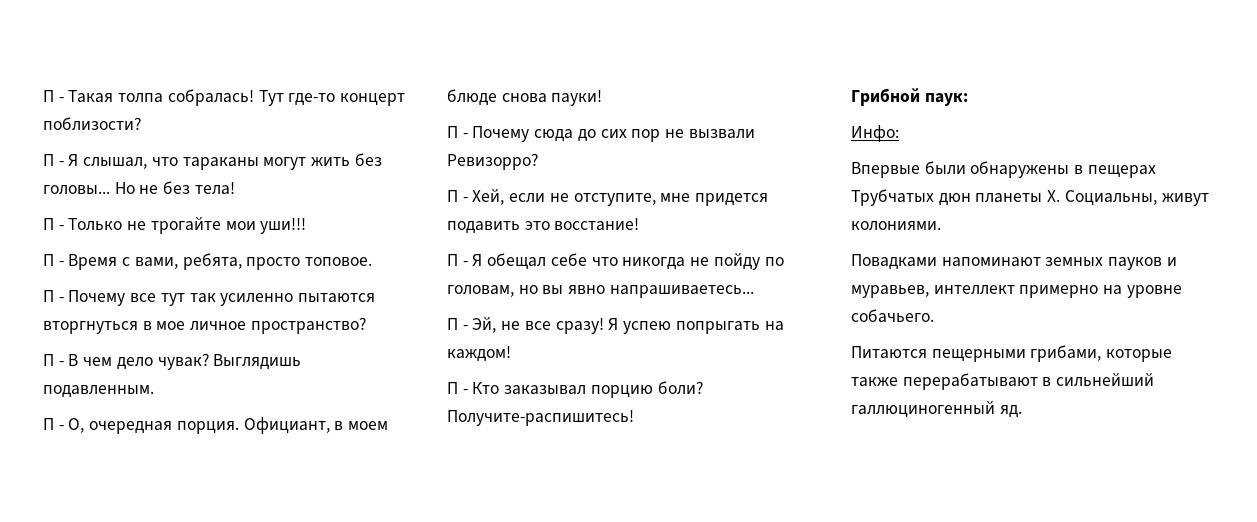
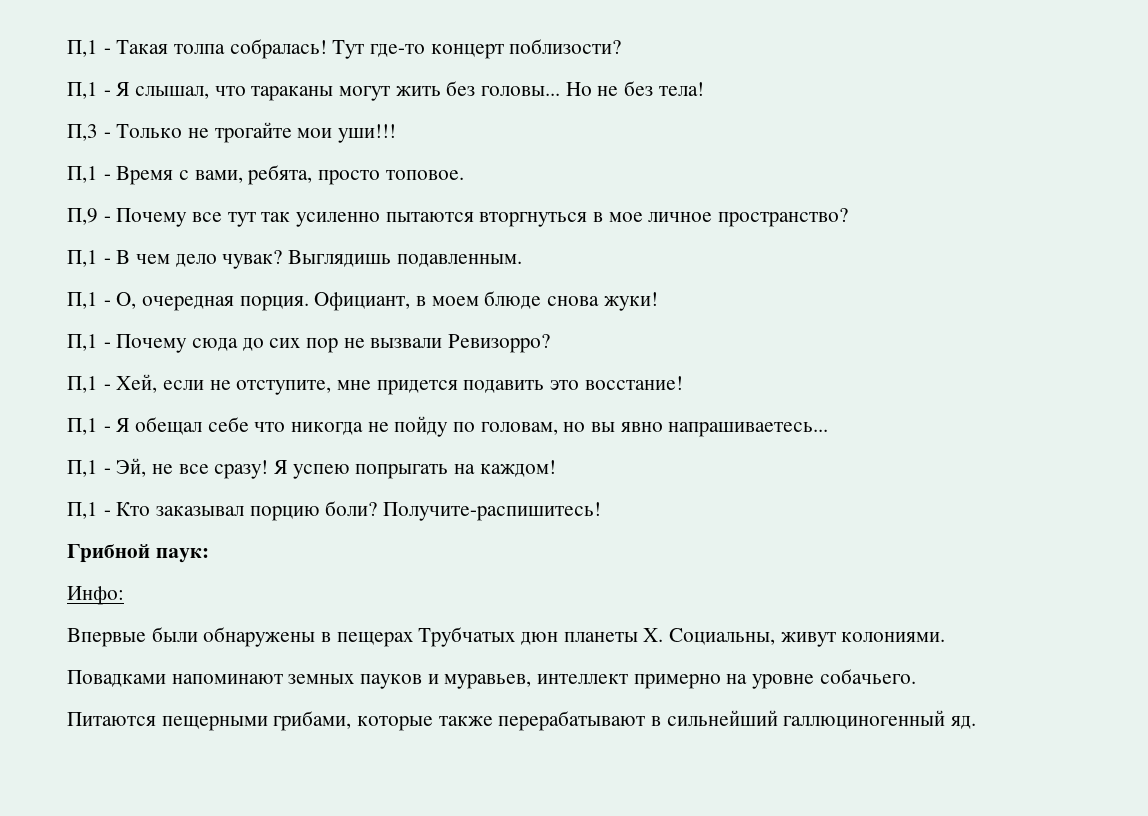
[43,90,54,102] П -> [67,40,98,57] П,1
[43,154,54,166] П -> [67,82,98,99] П,1
[43,218,54,230] П -> [67,124,98,141] П,3
[43,254,54,266] П -> [67,166,98,183] П,1
[43,290,54,302] П -> [67,208,98,225] П,9
[43,354,54,366] П -> [67,250,98,267] П,1
[43,418,54,430] П -> [67,292,98,309] П,1
[551,90,603,106] [447,126,458,138] пауки! // П -> [603,292,658,311] [67,334,98,351] жуки! // П,1
[447,190,458,202] П -> [67,376,98,393] П,1
[447,254,458,266] П -> [67,418,98,435] П,1
[447,318,458,330] П -> [67,460,98,477] П,1
[447,382,458,394] П -> [67,502,98,519] П,1

